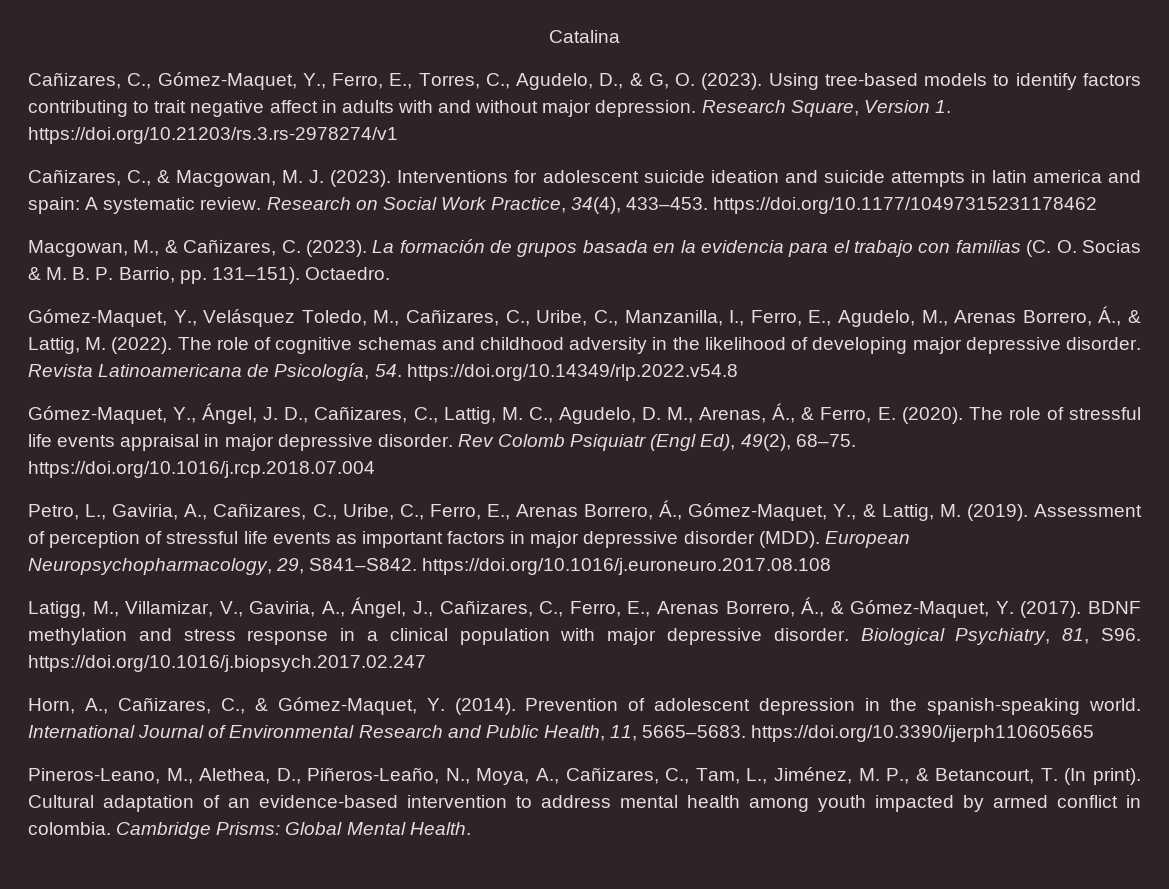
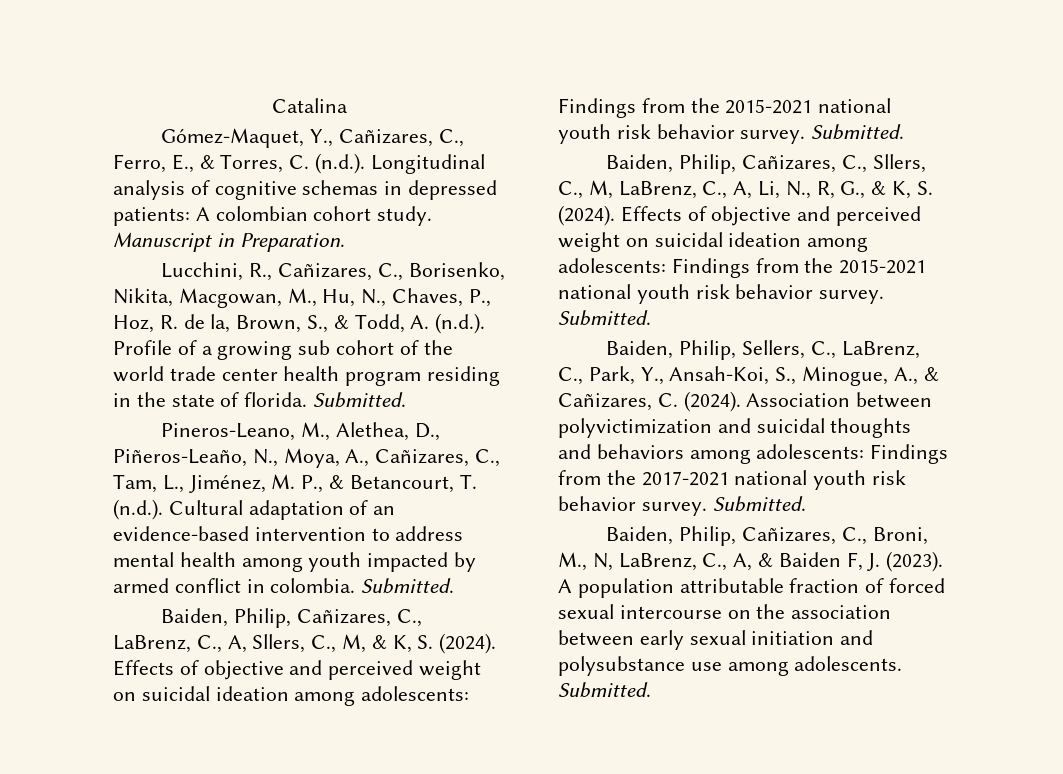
[28,72,1142,90] [28,100,951,117] [28,127,398,144] [28,169,1141,187] [28,197,1098,214] [28,239,1142,257] [28,267,390,284] [28,306,1141,327] [28,337,1141,354] [28,363,738,381] [28,403,1142,424] [28,434,856,451] [28,461,375,478] [28,500,1142,521] [28,531,910,548] [28,558,832,575] [28,597,1141,618] [28,628,1141,645] [28,655,426,672] [28,697,1141,715] [28,725,1095,742] Cañizares, C., Gómez-Maquet, Y., Ferro, E., Torres, C., Agudelo, D., & G, O. (2023). Using tree-based models to identify factors contributing to trait negative affect in adults with and without major depression. Research Square, Version 1. https://doi.org/10.21203/rs.3.rs-2978274/v1 // Cañizares, C., & Macgowan, M. J. (2023). Interventions for adolescent suicide ideation and suicide attempts in latin america and spain: A systematic review. Research on Social Work Practice, 34(4), 433–453. https://doi.org/10.1177/10497315231178462 // Macgowan, M., & Cañizares, C. (2023). La formación de grupos basada en la evidencia para el trabajo con familias (C. O. Socias & M. B. P. Barrio, pp. 131–151). Octaedro. // Gómez-Maquet, Y., Velásquez Toledo, M., Cañizares, C., Uribe, C., Manzanilla, I., Ferro, E., Agudelo, M., Arenas Borrero, Á., & Lattig, M. (2022). The role of cognitive schemas and childhood adversity in the likelihood of developing major depressive disorder. Revista Latinoamericana de Psicología, 54. https://doi.org/10.14349/rlp.2022.v54.8 // Gómez-Maquet, Y., Ángel, J. D., Cañizares, C., Lattig, M. C., Agudelo, D. M., Arenas, Á., & Ferro, E. (2020). The role of stressful life events appraisal in major depressive disorder. Rev Colomb Psiquiatr (Engl Ed), 49(2), 68–75. https://doi.org/10.1016/j.rcp.2018.07.004 // Petro, L., Gaviria, A., Cañizares, C., Uribe, C., Ferro, E., Arenas Borrero, Á., Gómez-Maquet, Y., & Lattig, M. (2019). Assessment of perception of stressful life events as important factors in major depressive disorder (MDD). European Neuropsychopharmacology, 29, S841–S842. https://doi.org/10.1016/j.euroneuro.2017.08.108 // Latigg, M., Villamizar, V., Gaviria, A., Ángel, J., Cañizares, C., Ferro, E., Arenas Borrero, Á., & Gómez-Maquet, Y. (2017). BDNF methylation and stress response in a clinical population with major depressive disorder. Biological Psychiatry, 81, S96. https://doi.org/10.1016/j.biopsych.2017.02.247 // Horn, A., Cañizares, C., & Gómez-Maquet, Y. (2014). Prevention of adolescent depression in the spanish-speaking world. International Journal of Environmental Research and Public Health, 11, 5665–5683. https://doi.org/10.3390/ijerph110605665 -> [161,128,464,148] [113,153,485,174] [113,180,498,200] [113,206,433,226] [113,232,345,252] [161,262,505,281] [113,288,491,308] [113,313,486,334] [113,340,453,360] [113,366,501,386] [113,392,407,408] Gómez-Maquet, Y., Cañizares, C., Ferro, E., & Torres, C. (n.d.). Longitudinal analysis of cognitive schemas in depressed patients: A colombian cohort study. Manuscript in Preparation. // Lucchini, R., Cañizares, C., Borisenko, Nikita, Macgowan, M., Hu, N., Chaves, P., Hoz, R. de la, Brown, S., & Todd, A. (n.d.). Profile of a growing sub cohort of the world trade center health program residing in the state of florida. Submitted.
[1064,768,1141,785] (In print). -> [113,499,163,520] (n.d.).
[116,822,471,839] Cambridge Prisms: Global Mental Health. -> [361,578,455,594] [161,608,422,628] [113,633,497,654] [113,660,482,680] [113,686,470,706] [558,98,892,118] [558,124,905,144] [606,154,926,174] [558,180,933,199] [558,205,922,226] [558,232,869,252] [558,258,927,278] [558,284,885,304] [558,310,651,326] [606,340,920,360] [558,366,939,386] [558,391,933,412] [558,418,912,438] [558,444,949,464] [558,470,907,490] [558,496,806,516] [606,526,928,546] [558,551,944,572] [558,578,946,598] [558,604,892,619] [558,630,874,650] [558,656,903,676] [558,682,651,698] Submitted. // Baiden, Philip, Cañizares, C., LaBrenz, C., A, Sllers, C., M, & K, S. (2024). Effects of objective and perceived weight on suicidal ideation among adolescents: Findings from the 2015-2021 national youth risk behavior survey. Submitted. // Baiden, Philip, Cañizares, C., Sllers, C., M, LaBrenz, C., A, Li, N., R, G., & K, S. (2024). Effects of objective and perceived weight on suicidal ideation among adolescents: Findings from the 2015-2021 national youth risk behavior survey. Submitted. // Baiden, Philip, Sellers, C., LaBrenz, C., Park, Y., Ansah-Koi, S., Minogue, A., & Cañizares, C. (2024). Association between polyvictimization and suicidal thoughts and behaviors among adolescents: Findings from the 2017-2021 national youth risk behavior survey. Submitted. // Baiden, Philip, Cañizares, C., Broni, M., N, LaBrenz, C., A, & Baiden F, J. (2023). A population attributable fraction of forced sexual intercourse on the association between early sexual initiation and polysubstance use among adolescents. Submitted.

